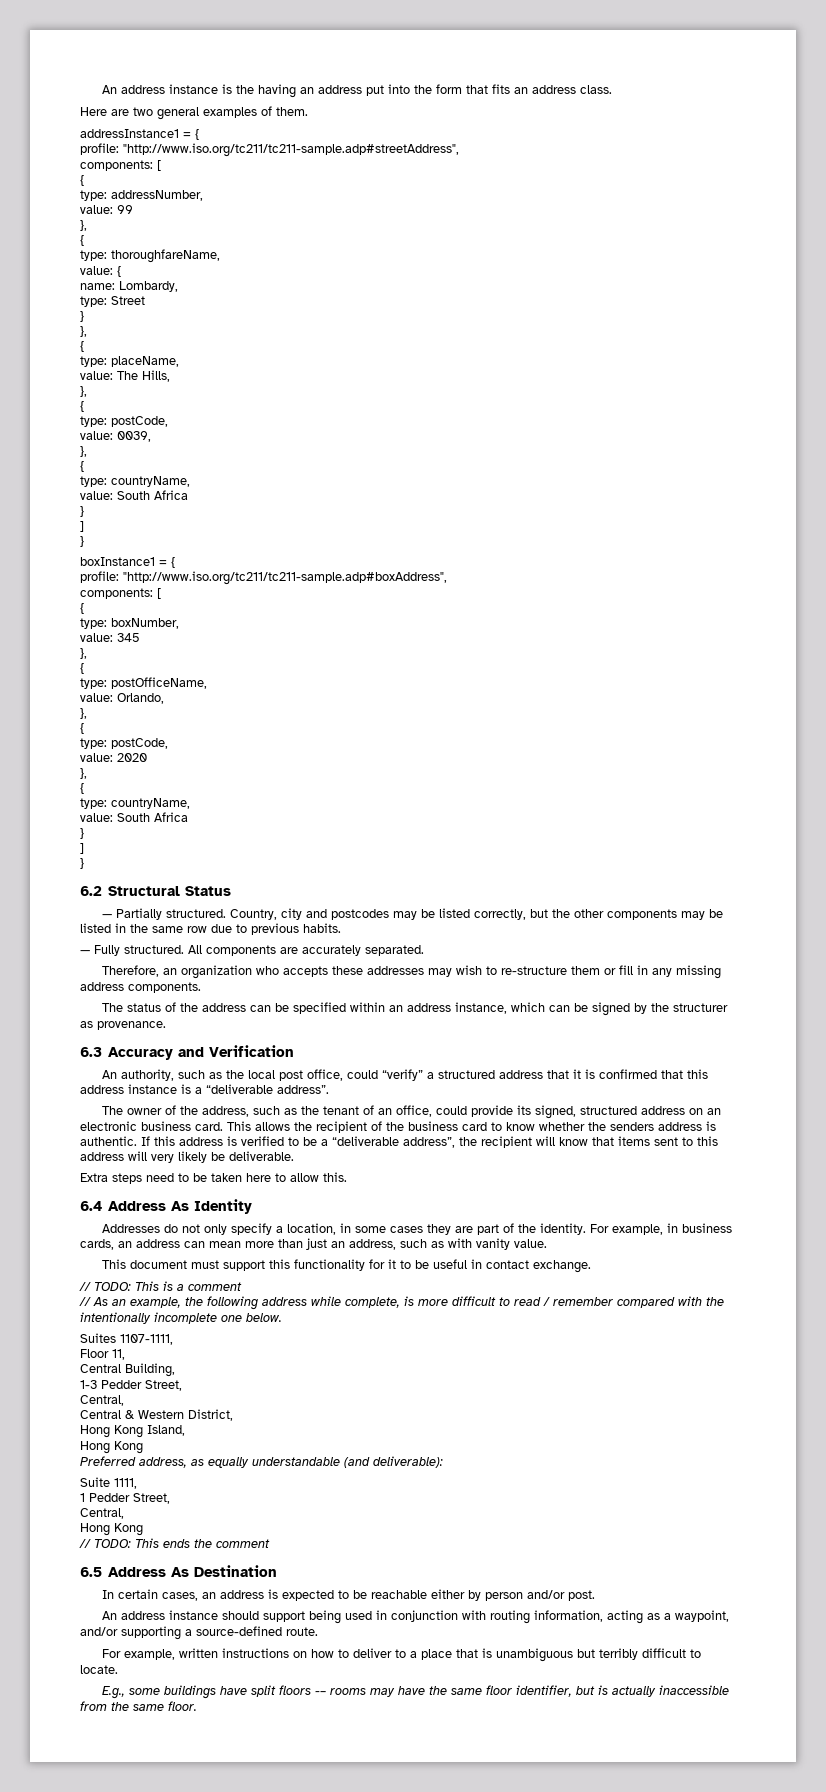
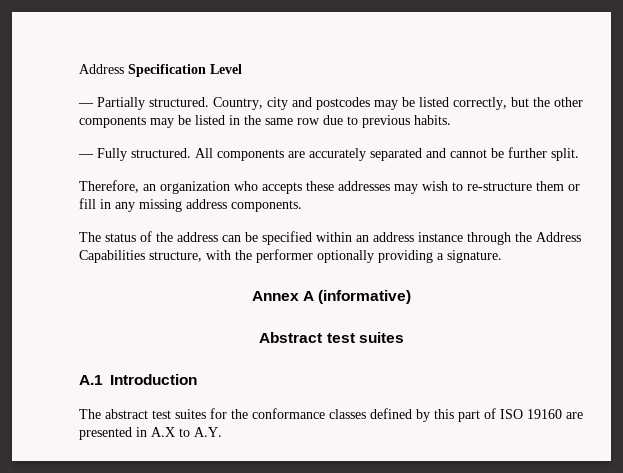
[101,84,612,98] [80,106,308,120] [80,129,199,140] [80,143,459,157] [80,160,161,171] [80,175,84,186] [80,190,203,201] [80,205,133,214] [80,220,87,231] [80,235,84,246] [80,249,220,263] [80,266,121,277] [80,281,178,292] [80,296,145,307] [80,311,84,322] [80,326,87,337] [80,341,84,352] [80,356,179,367] [80,370,170,382] [80,386,87,397] [80,401,84,412] [80,416,168,427] [80,431,151,442] [80,446,87,457] [80,461,84,472] [80,476,190,487] [80,490,188,500] [80,506,84,517] [80,521,84,532] [80,536,84,547] [80,557,175,568] [80,571,447,585] [80,588,161,599] [80,603,84,614] [80,618,179,629] [80,633,140,642] [80,648,87,659] [80,663,84,674] [80,677,207,689] [80,693,164,704] [80,708,87,719] [80,723,84,734] [80,738,168,749] [80,753,147,762] [80,768,87,779] [80,783,84,794] [80,798,190,809] [80,812,188,822] [80,828,84,839] [80,843,84,854] [80,858,84,869] [80,886,232,896] An address instance is the having an address put into the form that fits an address class. // Here are two general examples of them. // addressInstance1 = { // profile: "http://www.iso.org/tc211/tc211-sample.adp#streetAddress", // components: [ // { // type: addressNumber, // value: 99 // }, // { // type: thoroughfareName, // value: { // name: Lombardy, // type: Street // } // }, // { // type: placeName, // value: The Hills, // }, // { // type: postCode, // value: 0039, // }, // { // type: countryName, // value: South Africa // } // ] // } // boxInstance1 = { // profile: "http://www.iso.org/tc211/tc211-sample.adp#boxAddress", // components: [ // { // type: boxNumber, // value: 345 // }, // { // type: postOfficeName, // value: Orlando, // }, // { // type: postCode, // value: 2020 // }, // { // type: countryName, // value: South Africa // } // ] // } // 6.2 Structural Status -> [79,64,242,77] Address Specification Level
[365,945,424,956] separated. -> [370,147,579,161] separated and cannot be further split.
[454,1002,728,1016] [80,1021,166,1030] [80,1045,295,1060] [101,1069,708,1081] [80,1084,329,1094] [101,1105,721,1119] [80,1121,716,1133] [80,1136,718,1148] [80,1151,294,1163] [80,1172,347,1184] [80,1199,253,1214] [101,1223,732,1235] [80,1238,547,1250] [101,1259,591,1273] [79,1281,242,1291] [79,1296,724,1310] [80,1312,282,1324] [80,1333,173,1345] [80,1349,125,1360] [80,1363,175,1377] [80,1380,182,1391] [80,1395,124,1406] [80,1409,233,1421] [80,1425,185,1438] [80,1441,143,1454] [80,1456,443,1468] [80,1477,137,1489] [80,1493,170,1504] [80,1508,124,1519] [80,1523,143,1536] [79,1538,270,1548] [80,1565,278,1577] [101,1589,595,1601] [101,1610,729,1624] [80,1626,318,1640] [101,1648,701,1662] [80,1665,118,1674] [101,1685,729,1699] [80,1701,197,1711] instance, which can be signed by the structurer as provenance. // 6.3 Accuracy and Verification // An authority, such as the local post office, could “verify” a structured address that it is confirmed that this address instance is a “deliverable address”. // The owner of the address, such as the tenant of an office, could provide its signed, structured address on an electronic business card. This allows the recipient of the business card to know whether the senders address is authentic. If this address is verified to be a “deliverable address”, the recipient will know that items sent to this address will very likely be deliverable. // Extra steps need to be taken here to allow this. // 6.4 Address As Identity // Addresses do not only specify a location, in some cases they are part of the identity. For example, in business cards, an address can mean more than just an address, such as with vanity value. // This document must support this functionality for it to be useful in contact exchange. // // TODO: This is a comment // // As an example, the following address while complete, is more difficult to read / remember compared with the intentionally incomplete one below. // Suites 1107-1111, // Floor 11, // Central Building, // 1-3 Pedder Street, // Central, // Central & Western District, // Hong Kong Island, // Hong Kong // Preferred address, as equally understandable (and deliverable): // Suite 1111, // 1 Pedder Street, // Central, // Hong Kong // // TODO: This ends the comment // 6.5 Address As Destination // In certain cases, an address is expected to be reachable either by person and/or post. // An address instance should support being used in conjunction with routing information, acting as a waypoint, and/or supporting a source-defined route. // For example, written instructions on how to deliver to a place that is unambiguous but terribly difficult to locate. // E.g., some buildings have split floors -– rooms may have the same floor identifier, but is actually inaccessible from the same floor. -> [418,232,581,245] [79,249,502,263] [251,290,412,304] [259,332,404,343] [79,374,197,385] [79,408,583,422] [79,427,222,440] instance through the Address Capabilities structure, with the performer optionally providing a signature. // Annex A (informative) // Abstract test suites // A.1 Introduction // The abstract test suites for the conformance classes defined by this part of ISO 19160 are presented in A.X to A.Y.

